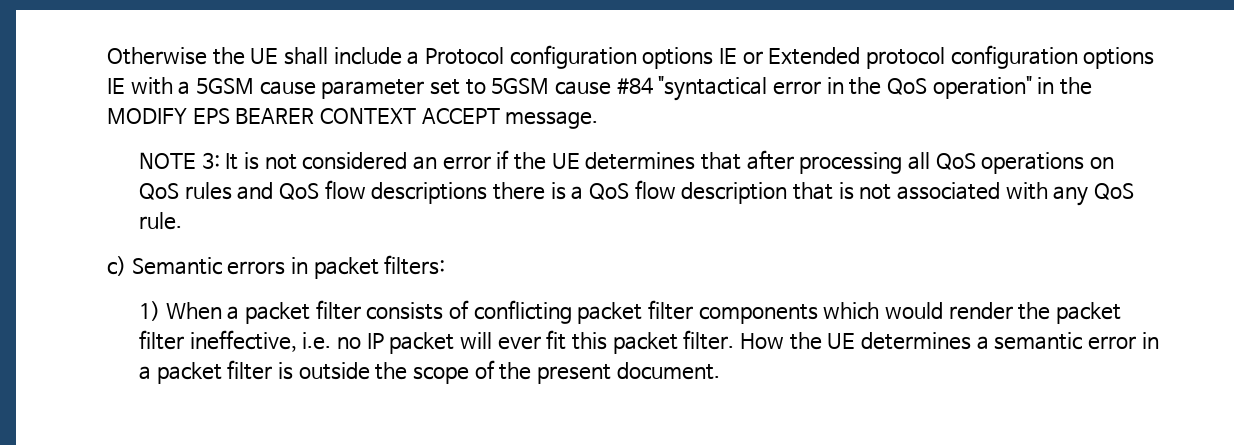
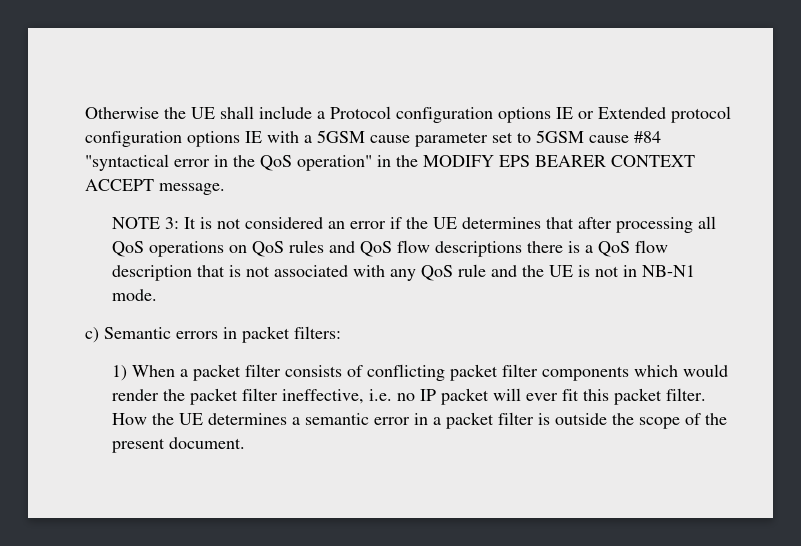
[138,212,182,230] rule. -> [457,264,695,277] [111,289,157,301] rule and the UE is not in NB-N1 mode.

